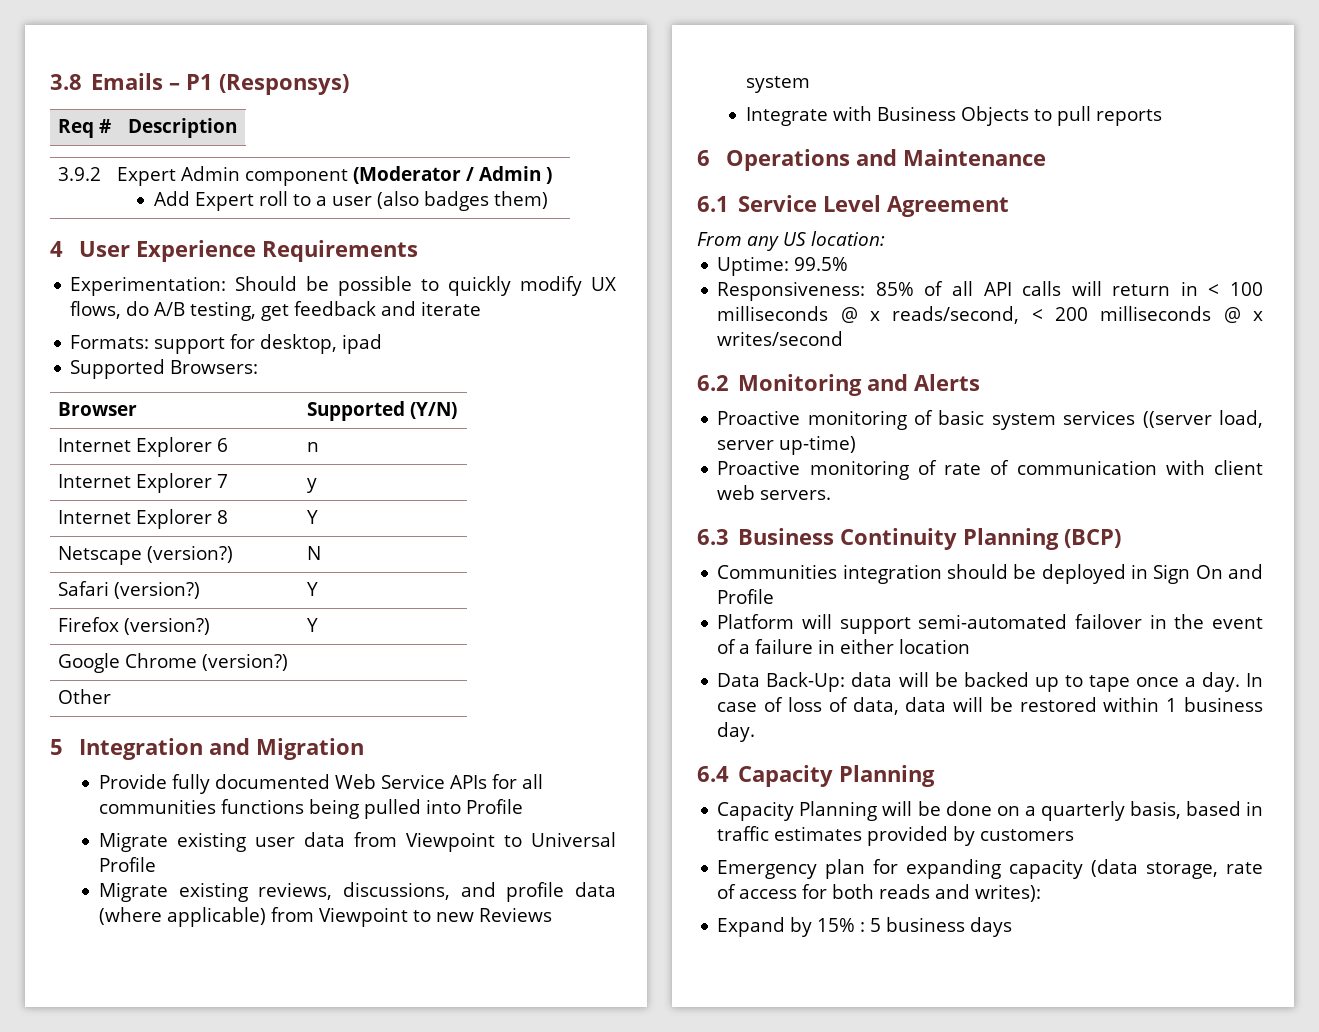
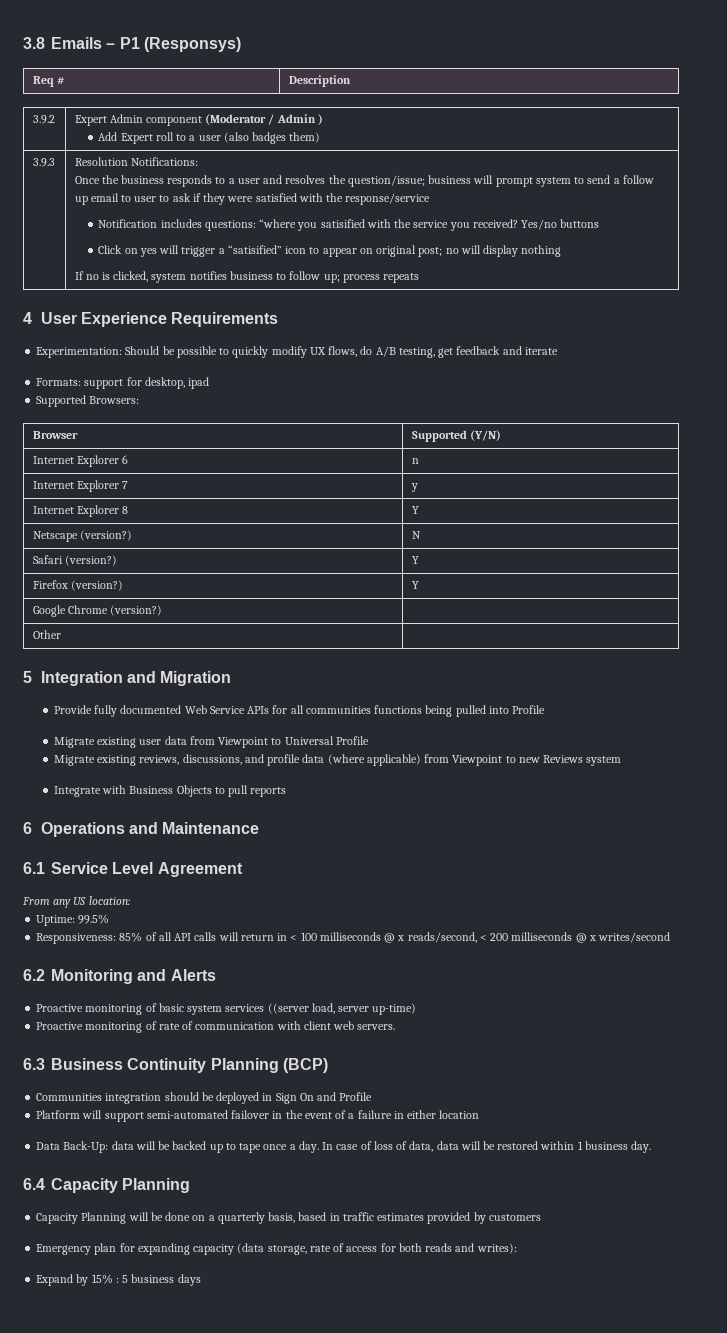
(549, 200) none -> [32,158,55,167] [74,157,198,166] [74,175,654,187] [74,193,431,205] [98,219,600,231] [98,245,562,257] [74,271,420,283] // 3.9.3 | Resolution Notifications: // Once the business responds to a user and resolves the question/issue; business will prompt system to send a follow up email to user to ask if they were satisfied with the response/service // Notification includes questions: “where you satisified with the service you received? Yes/no buttons // Click on yes will trigger a “satisified” icon to appear on original post; no will display nothing // If no is clicked, system notifies business to follow up; process repeats

